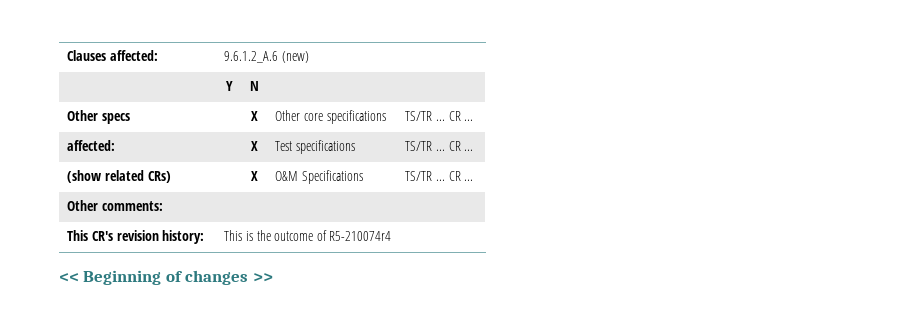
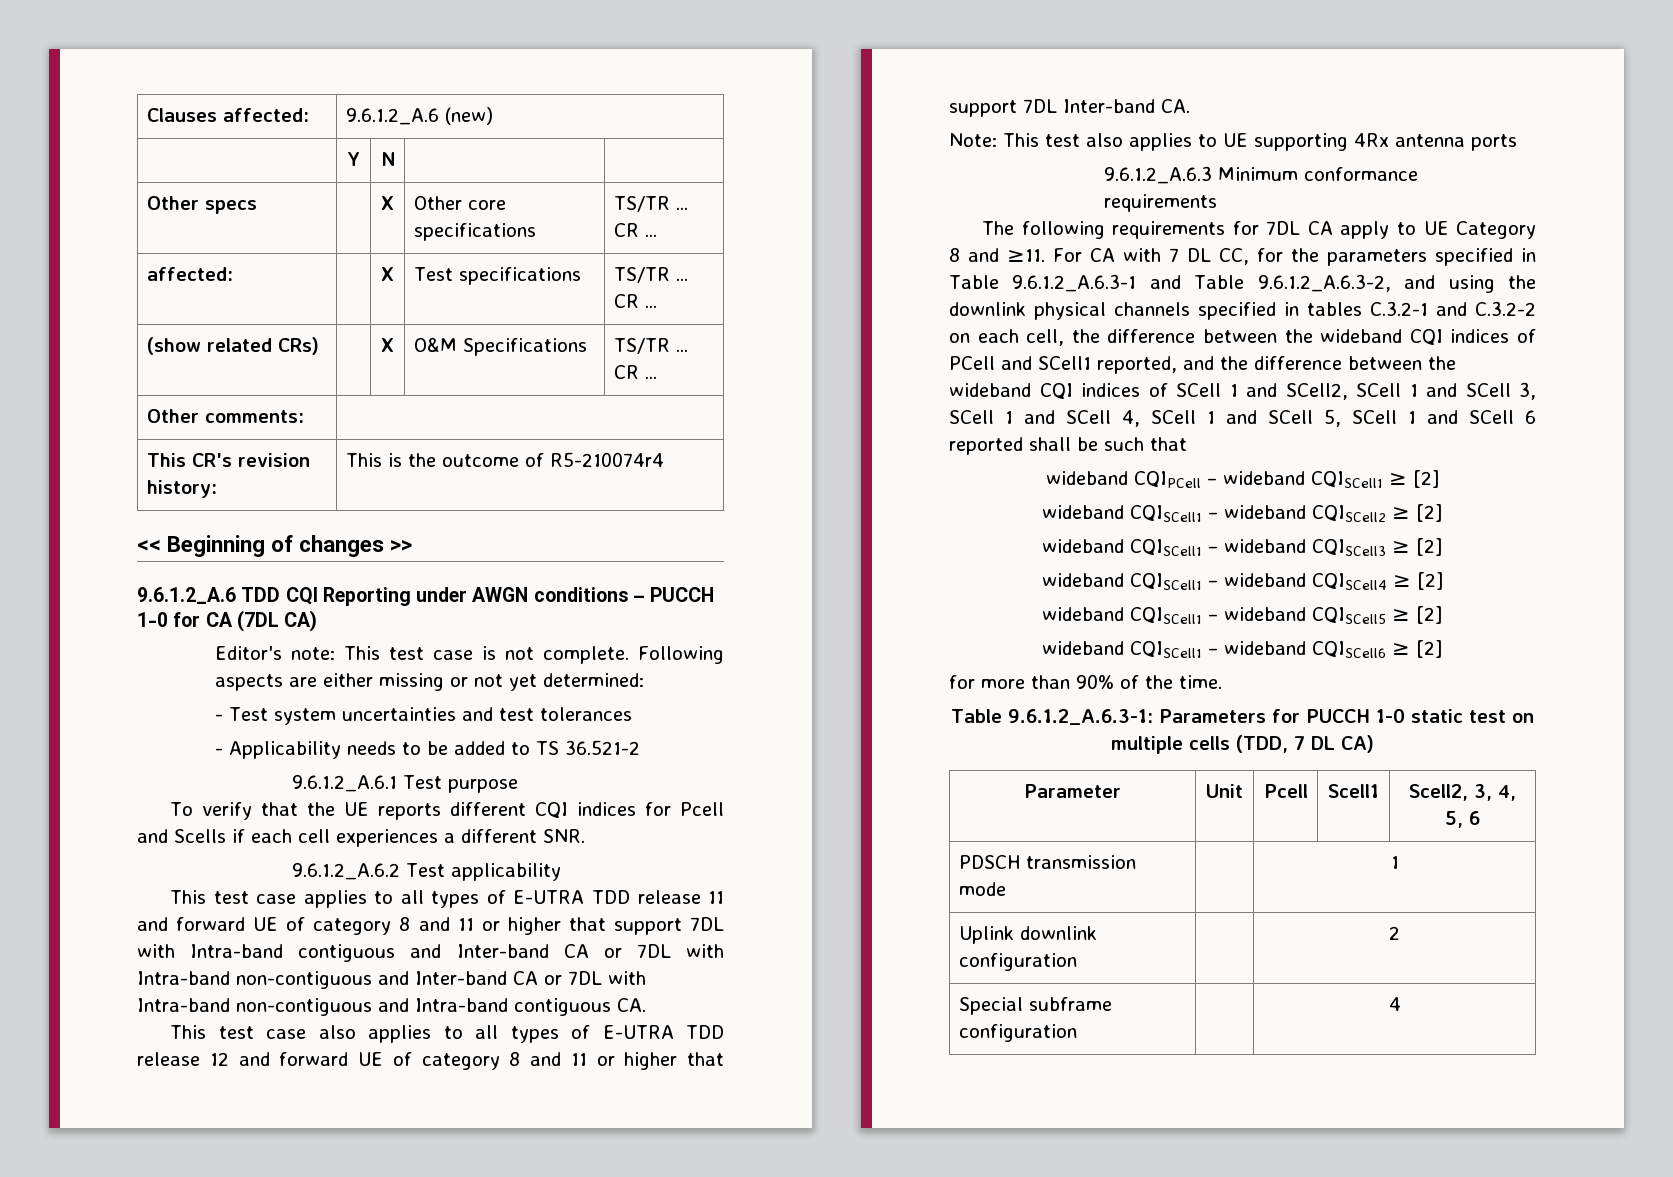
(273, 277) none -> [137,587,715,606] [137,610,318,632] [214,646,724,664] [214,673,644,691] [214,707,632,725] [214,740,640,759] [292,775,519,793] [170,802,724,820] [137,829,585,847] [292,863,562,881] [170,890,724,908] [137,917,724,935] [137,944,724,962] [137,971,646,989] [137,998,646,1016] [170,1025,725,1043] [137,1052,724,1070] [949,99,1190,117] [949,133,1517,151] [1104,166,1419,184] [1104,194,1218,212] [982,221,1536,239] [949,248,1536,266] [949,274,1536,293] [949,301,1536,320] [949,329,1536,346] [949,356,1456,374] [949,382,1536,400] [949,409,1536,427] [949,437,1187,455] [1045,470,1440,488] [1042,504,1443,522] [1042,538,1443,556] [1041,572,1444,590] [1042,606,1443,624] [1042,640,1443,658] [949,674,1222,689] [951,709,1534,725] [1111,735,1374,754] [1024,784,1121,798] [1206,784,1243,798] [1263,784,1308,798] [1328,784,1379,798] [1409,784,1516,801] [1445,811,1480,828] [958,855,1136,869] [958,882,1006,896] [1390,856,1399,869] [958,926,1097,944] [958,953,1077,971] [1389,926,1400,940] [958,997,1112,1015] [958,1024,1077,1042] [1388,997,1401,1011] // 9.6.1.2_A.6 TDD CQI Reporting under AWGN conditions – PUCCH 1-0 for CA (7DL CA) // Editor's note: This test case is not complete. Following aspects are either missing or not yet determined: // - Test system uncertainties and test tolerances // - Applicability needs to be added to TS 36.521-2 // 9.6.1.2_A.6.1 Test purpose // To verify that the UE reports different CQI indices for Pcell and Scells if each cell experiences a different SNR. // 9.6.1.2_A.6.2 Test applicability // This test case applies to all types of E-UTRA TDD release 11 and forward UE of category 8 and 11 or higher that support 7DL with Intra-band contiguous and Inter-band CA or 7DL with Intra-band non-contiguous and Inter-band CA or 7DL with Intra-band non-contiguous and Intra-band contiguous CA. // This test case also applies to all types of E-UTRA TDD release 12 and forward UE of category 8 and 11 or higher that support 7DL Inter-band CA. // Note: This test also applies to UE supporting 4Rx antenna ports // 9.6.1.2_A.6.3 Minimum conformance requirements // The following requirements for 7DL CA apply to UE Category 8 and ≥11. For CA with 7 DL CC, for the parameters specified in Table 9.6.1.2_A.6.3-1 and Table 9.6.1.2_A.6.3-2, and using the downlink physical channels specified in tables C.3.2-1 and C.3.2-2 on each cell, the difference between the wideband CQI indices of PCell and SCell1 reported, and the difference between the wideband CQI indices of SCell 1 and SCell2, SCell 1 and SCell 3, SCell 1 and SCell 4, SCell 1 and SCell 5, SCell 1 and SCell 6 reported shall be such that // wideband CQIPCell – wideband CQISCell1 ≥ [2] // wideband CQISCell1 – wideband CQISCell2 ≥ [2] // wideband CQISCell1 – wideband CQISCell3 ≥ [2] // wideband CQISCell1 – wideband CQISCell4 ≥ [2] // wideband CQISCell1 – wideband CQISCell5 ≥ [2] // wideband CQISCell1 – wideband CQISCell6 ≥ [2] // for more than 90% of the time. // Table 9.6.1.2_A.6.3-1: Parameters for PUCCH 1-0 static test on multiple cells (TDD, 7 DL CA) // Parameter | Unit | Pcell | Scell1 | Scell2, 3, 4, 5, 6 // PDSCH transmission mode | | 1 // Uplink downlink configuration | | 2 // Special subframe configuration | | 4

